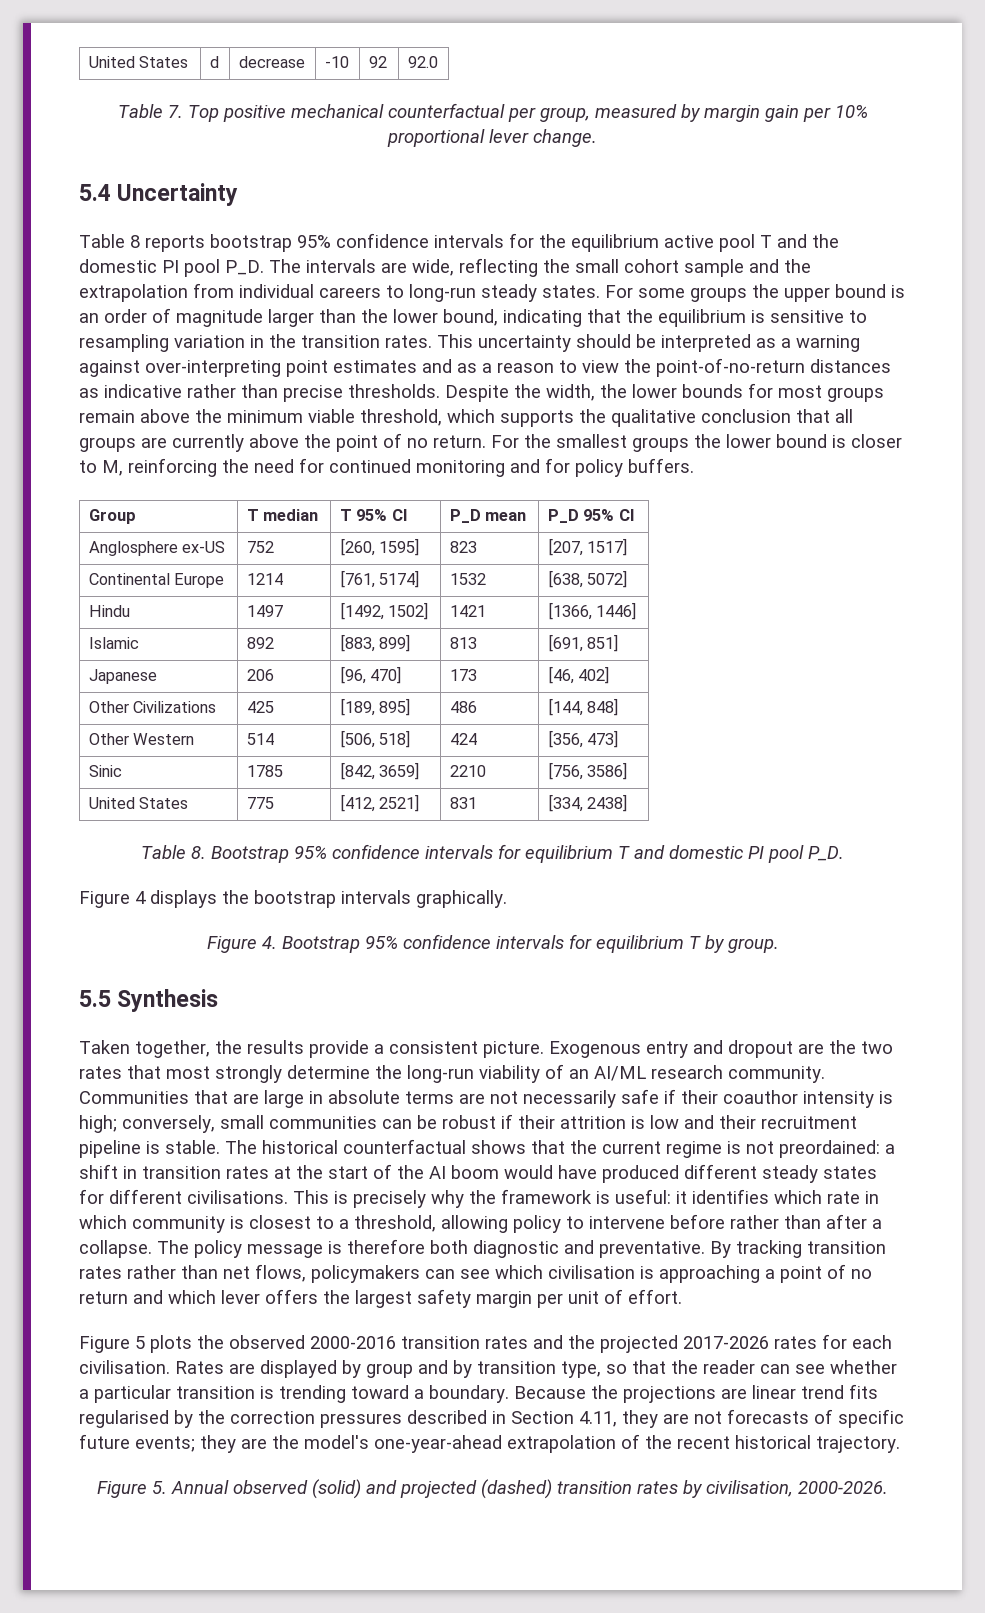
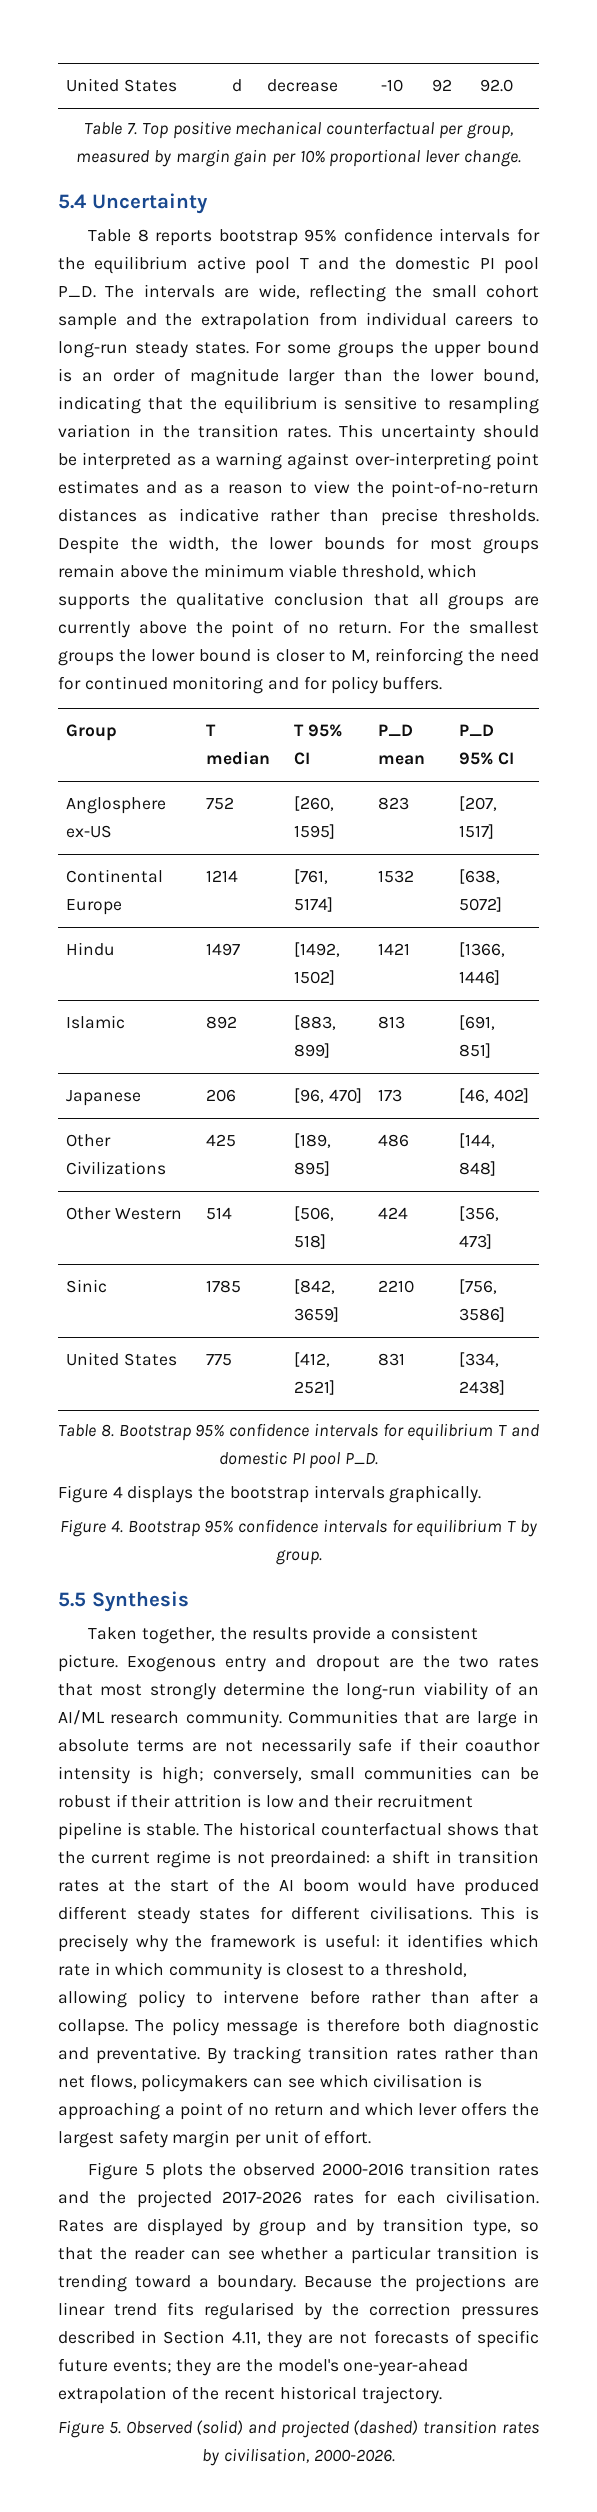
[171,1480,308,1494] Annual observed -> [125,2421,192,2434] Observed

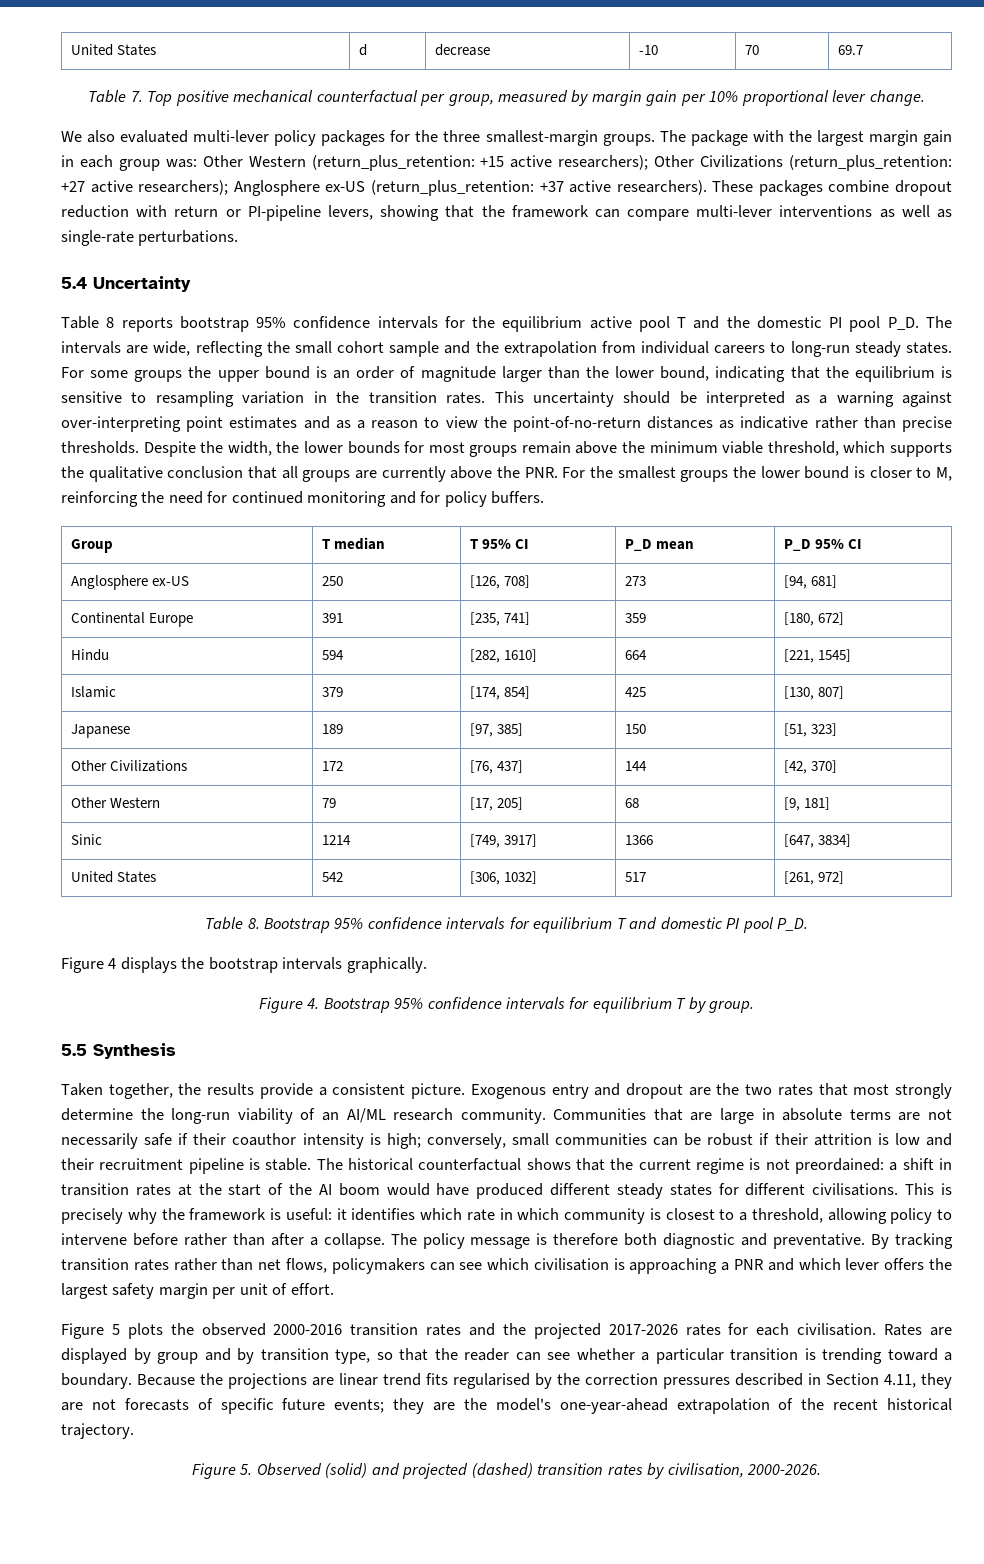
[432,79,453,92] [480,79,514,92] 92 | 92.0 -> [744,45,759,55] [837,45,863,55] 70 | 69.7
(521, 158) none -> [61,130,952,146] [61,155,952,171] [61,180,953,196] [61,205,952,221] [61,230,239,246] // We also evaluated multi-lever policy packages for the three smallest-margin groups. The package with the largest margin gain in each group was: Other Western (return_plus_retention: +15 active researchers); Other Civilizations (return_plus_retention: +27 active researchers); Anglosphere ex-US (return_plus_retention: +37 active researchers). These packages combine dropout reduction with return or PI-pipeline levers, showing that the framework can compare multi-lever interventions as well as single-rate perturbations.
[231,620,391,638] point of no return. -> [524,467,558,478] PNR.
[206,797,235,810] [294,796,335,811] [294,824,336,839] [378,797,410,810] [459,796,498,811] [459,824,495,839] [66,869,164,883] [66,899,123,915] [206,870,239,882] [294,869,329,884] [294,897,334,912] [378,870,415,883] [459,869,501,884] [459,897,503,912] [66,942,116,956] [206,943,241,956] [294,942,341,957] [294,970,336,985] [378,943,411,955] [459,942,506,957] [459,970,501,985] [66,1015,126,1029] [206,1016,238,1029] [294,1015,337,1030] [294,1043,331,1058] [378,1016,406,1029] [459,1015,496,1030] [459,1043,492,1058] [66,1090,142,1106] [206,1089,237,1102] [294,1088,363,1103] [378,1089,403,1102] [459,1088,530,1103] [66,1134,112,1147] [66,1161,167,1175] [206,1134,237,1147] [294,1133,332,1148] [294,1161,331,1176] [378,1134,410,1147] [459,1133,496,1148] [459,1161,497,1176] [66,1207,183,1220] [206,1207,233,1220] [294,1206,335,1221] [294,1234,327,1249] [378,1207,409,1219] [459,1206,500,1221] [459,1234,493,1249] [66,1279,108,1293] [206,1280,242,1293] [294,1279,336,1294] [294,1307,340,1322] [378,1280,415,1293] [459,1279,498,1294] [459,1307,506,1322] [66,1352,178,1366] [206,1354,233,1366] [294,1352,331,1367] [294,1380,336,1395] [378,1353,406,1366] [459,1352,500,1367] [459,1380,506,1395] 752 | [260, 1595] | 823 | [207, 1517] // Continental Europe | 1214 | [761, 5174] | 1532 | [638, 5072] // Hindu | 1497 | [1492, 1502] | 1421 | [1366, 1446] // Islamic | 892 | [883, 899] | 813 | [691, 851] // Japanese | 206 | [96, 470] | 173 | [46, 402] // Other Civilizations | 425 | [189, 895] | 486 | [144, 848] // Other Western | 514 | [506, 518] | 424 | [356, 473] // Sinic | 1785 | [842, 3659] | 2210 | [756, 3586] // United States | 775 | [412, 2521] | 831 | [334, 2438] -> [321,576,343,586] [469,575,530,589] [624,576,646,586] [783,575,837,589] [70,612,193,627] [321,613,343,623] [469,612,530,626] [624,613,646,623] [783,612,844,626] [70,649,109,661] [321,650,344,660] [469,649,537,663] [624,650,647,660] [783,649,851,663] [70,686,116,698] [321,687,343,697] [469,686,530,700] [624,687,646,697] [783,686,844,700] [70,724,130,738] [321,724,343,734] [469,723,523,737] [624,724,646,734] [783,723,837,737] [70,760,187,772] [321,761,343,771] [469,760,523,774] [624,761,647,771] [783,760,837,774] [70,797,160,808] [321,798,336,808] [469,797,523,811] [624,798,639,808] [783,797,830,811] [70,834,102,845] [321,835,351,845] [469,834,537,848] [624,835,653,845] [783,834,851,848] [70,871,156,883] [321,872,343,882] [469,871,537,885] [624,872,646,882] [783,871,844,885] 250 | [126, 708] | 273 | [94, 681] // Continental Europe | 391 | [235, 741] | 359 | [180, 672] // Hindu | 594 | [282, 1610] | 664 | [221, 1545] // Islamic | 379 | [174, 854] | 425 | [130, 807] // Japanese | 189 | [97, 385] | 150 | [51, 323] // Other Civilizations | 172 | [76, 437] | 144 | [42, 370] // Other Western | 79 | [17, 205] | 68 | [9, 181] // Sinic | 1214 | [749, 3917] | 1366 | [647, 3834] // United States | 542 | [306, 1032] | 517 | [261, 972]
[179,2102,324,2120] point of no return -> [734,1259,764,1270] PNR

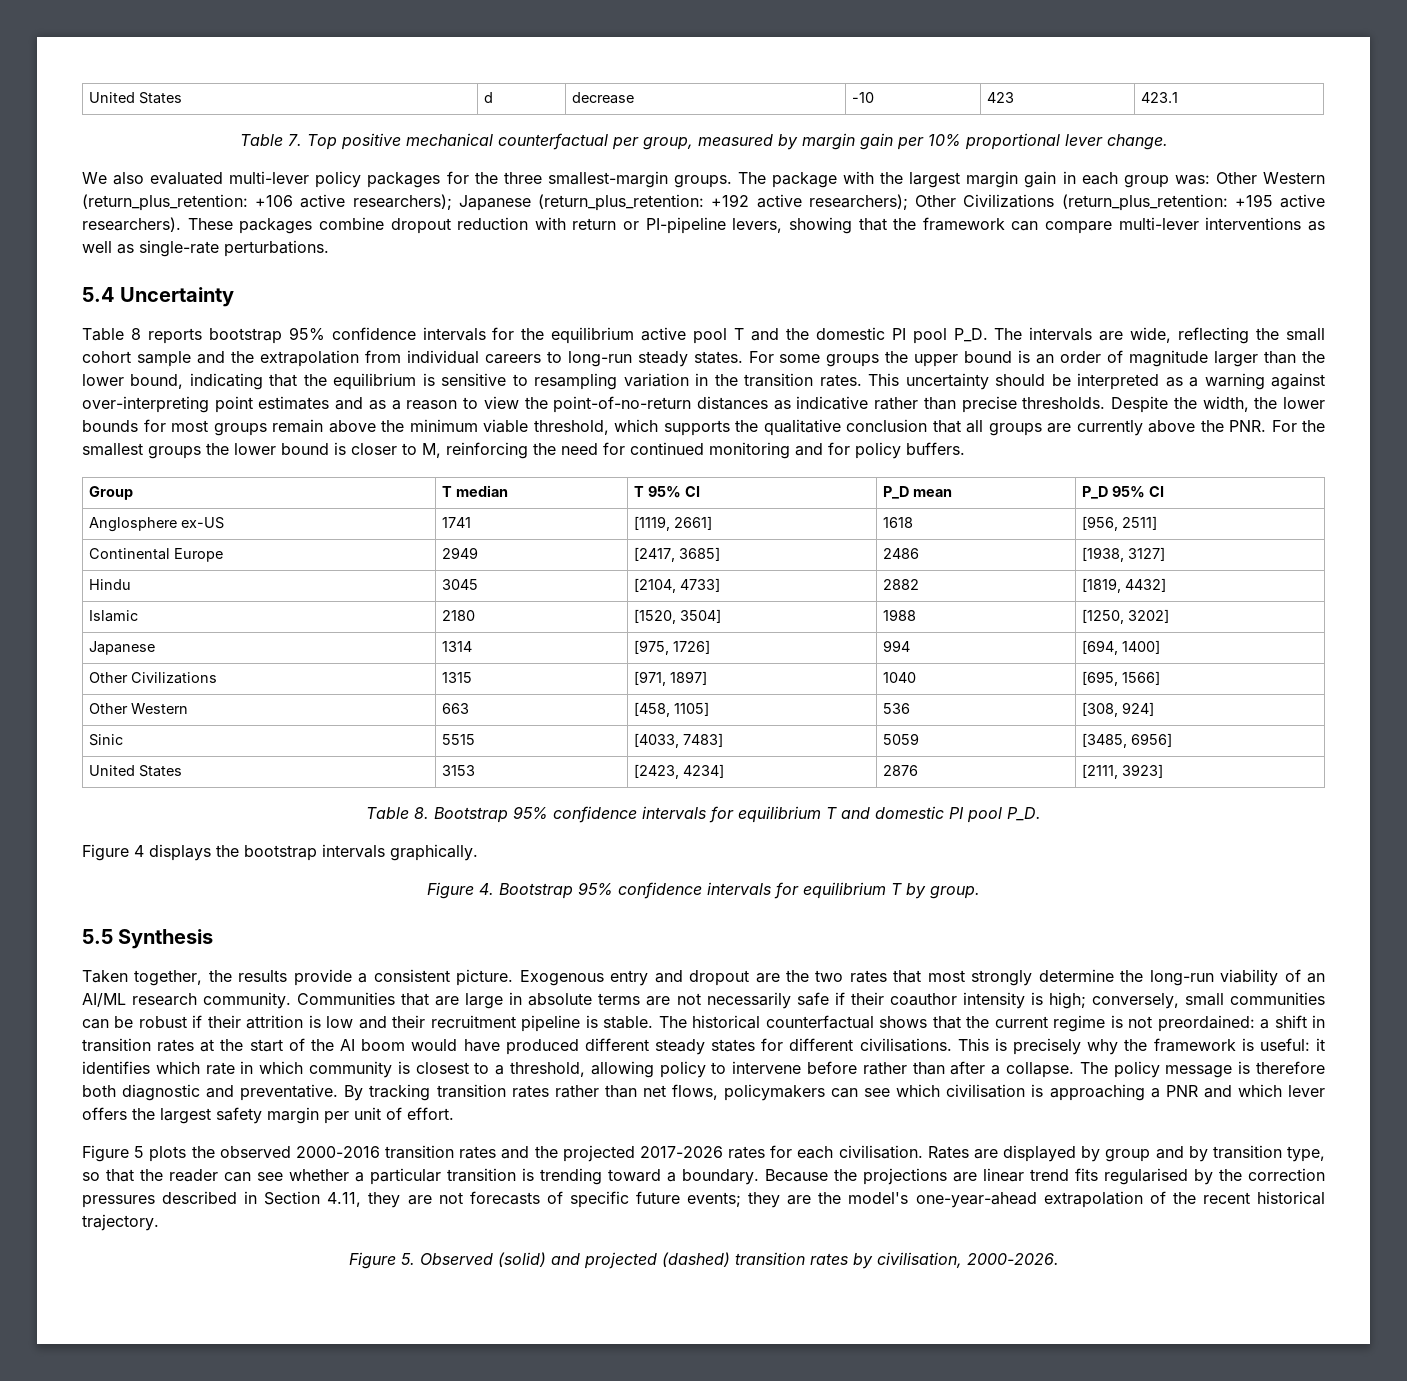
[744,45,759,55] [837,45,863,55] 70 | 69.7 -> [987,92,1015,103] [1141,92,1179,103] 423 | 423.1
[480,156,505,167] +15 -> [255,194,750,211] +106 active researchers); Japanese (return_plus_retention: +192
[61,180,564,196] +27 active researchers); Anglosphere ex-US (return_plus_retention: +37 -> [1234,194,1273,207] +195
[321,576,343,586] [469,575,530,589] [624,576,646,586] [783,575,837,589] [70,612,193,627] [321,613,343,623] [469,612,530,626] [624,613,646,623] [783,612,844,626] [70,649,109,661] [321,650,344,660] [469,649,537,663] [624,650,647,660] [783,649,851,663] [70,686,116,698] [321,687,343,697] [469,686,530,700] [624,687,646,697] [783,686,844,700] [70,724,130,738] [321,724,343,734] [469,723,523,737] [624,724,646,734] [783,723,837,737] [70,760,187,772] [321,761,343,771] [469,760,523,774] [624,761,647,771] [783,760,837,774] [70,797,160,808] [321,798,336,808] [469,797,523,811] [624,798,639,808] [783,797,830,811] [70,834,102,845] [321,835,351,845] [469,834,537,848] [624,835,653,845] [783,834,851,848] [70,871,156,883] [321,872,343,882] [469,871,537,885] [624,872,646,882] [783,871,844,885] 250 | [126, 708] | 273 | [94, 681] // Continental Europe | 391 | [235, 741] | 359 | [180, 672] // Hindu | 594 | [282, 1610] | 664 | [221, 1545] // Islamic | 379 | [174, 854] | 425 | [130, 807] // Japanese | 189 | [97, 385] | 150 | [51, 323] // Other Civilizations | 172 | [76, 437] | 144 | [42, 370] // Other Western | 79 | [17, 205] | 68 | [9, 181] // Sinic | 1214 | [749, 3917] | 1366 | [647, 3834] // United States | 542 | [306, 1032] | 517 | [261, 972] -> [442,517,472,528] [634,516,713,531] [883,517,914,528] [1082,516,1158,531] [89,548,224,562] [442,547,479,559] [634,547,721,562] [883,548,920,559] [1082,547,1166,562] [89,579,132,590] [442,579,479,590] [634,578,721,593] [883,579,920,590] [1082,578,1167,593] [89,610,139,622] [442,610,476,621] [634,609,722,624] [883,609,917,621] [1082,609,1170,624] [89,641,156,655] [442,641,473,652] [634,640,711,655] [883,640,911,652] [1082,640,1161,655] [89,672,218,684] [442,672,473,683] [634,671,708,686] [883,672,917,683] [1082,671,1161,686] [89,703,189,714] [442,703,470,714] [634,702,710,717] [883,703,911,714] [1082,702,1155,717] [89,734,124,746] [442,734,476,745] [634,733,724,748] [883,733,920,745] [1082,733,1173,748] [89,765,183,777] [442,765,476,776] [634,764,725,779] [883,765,919,776] [1082,764,1164,779] 1741 | [1119, 2661] | 1618 | [956, 2511] // Continental Europe | 2949 | [2417, 3685] | 2486 | [1938, 3127] // Hindu | 3045 | [2104, 4733] | 2882 | [1819, 4432] // Islamic | 2180 | [1520, 3504] | 1988 | [1250, 3202] // Japanese | 1314 | [975, 1726] | 994 | [694, 1400] // Other Civilizations | 1315 | [971, 1897] | 1040 | [695, 1566] // Other Western | 663 | [458, 1105] | 536 | [308, 924] // Sinic | 5515 | [4033, 7483] | 5059 | [3485, 6956] // United States | 3153 | [2423, 4234] | 2876 | [2111, 3923]

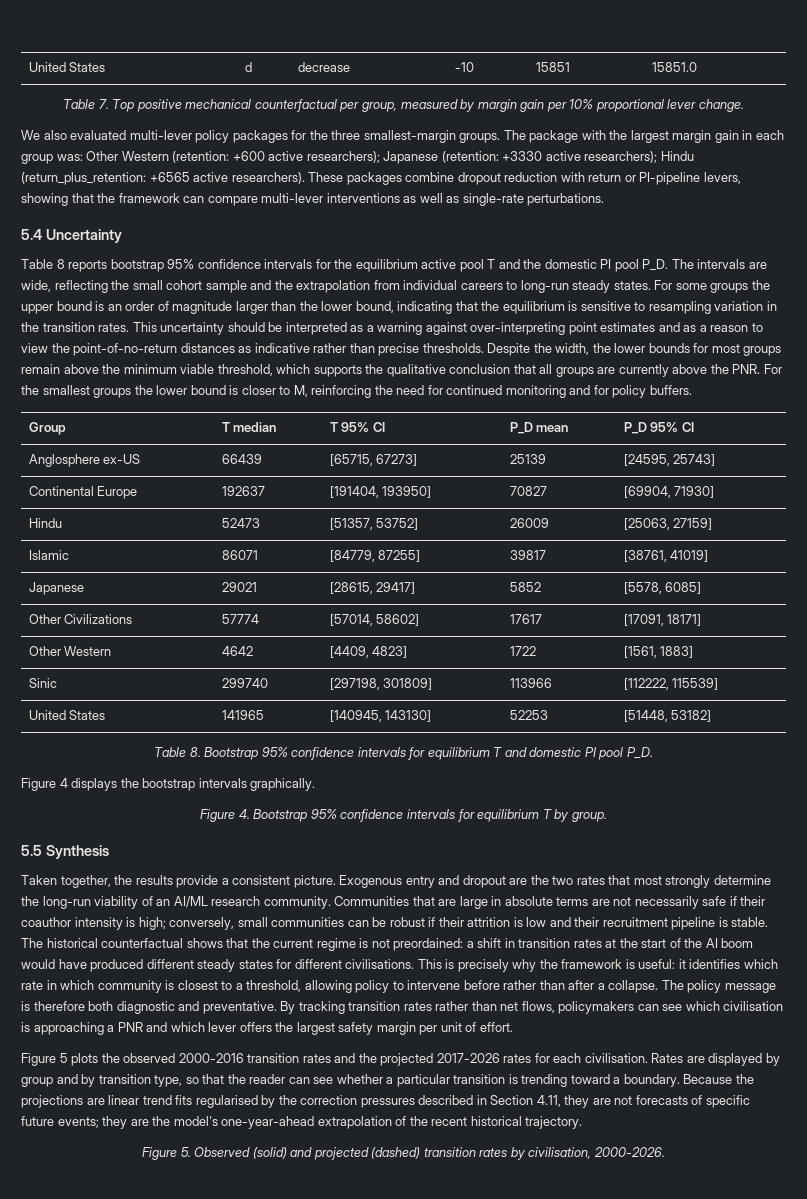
[987,92,1015,103] [1141,92,1179,103] 423 | 423.1 -> [535,62,570,72] [651,62,697,72] 15851 | 15851.0
[82,194,294,211] (return_plus_retention: +106 -> [172,151,265,163] (retention: +600
[538,194,1273,211] (return_plus_retention: +192 active researchers); Other Civilizations (return_plus_retention: +195 -> [441,151,694,163] [21,172,190,185] (retention: +3330 active researchers); Hindu (return_plus_retention: +6565
[442,517,472,528] [634,516,713,531] [883,517,914,528] [1082,516,1158,531] [89,548,224,562] [442,547,479,559] [634,547,721,562] [883,548,920,559] [1082,547,1166,562] [89,579,132,590] [442,579,479,590] [634,578,721,593] [883,579,920,590] [1082,578,1167,593] [89,610,139,622] [442,610,476,621] [634,609,722,624] [883,609,917,621] [1082,609,1170,624] [89,641,156,655] [442,641,473,652] [634,640,711,655] [883,640,911,652] [1082,640,1161,655] [89,672,218,684] [442,672,473,683] [634,671,708,686] [883,672,917,683] [1082,671,1161,686] [89,703,189,714] [442,703,470,714] [634,702,710,717] [883,703,911,714] [1082,702,1155,717] [89,734,124,746] [442,734,476,745] [634,733,724,748] [883,733,920,745] [1082,733,1173,748] [89,765,183,777] [442,765,476,776] [634,764,725,779] [883,765,919,776] [1082,764,1164,779] 1741 | [1119, 2661] | 1618 | [956, 2511] // Continental Europe | 2949 | [2417, 3685] | 2486 | [1938, 3127] // Hindu | 3045 | [2104, 4733] | 2882 | [1819, 4432] // Islamic | 2180 | [1520, 3504] | 1988 | [1250, 3202] // Japanese | 1314 | [975, 1726] | 994 | [694, 1400] // Other Civilizations | 1315 | [971, 1897] | 1040 | [695, 1566] // Other Western | 663 | [458, 1105] | 536 | [308, 924] // Sinic | 5515 | [4033, 7483] | 5059 | [3485, 6956] // United States | 3153 | [2423, 4234] | 2876 | [2111, 3923] -> [221,454,262,464] [329,454,418,466] [509,454,546,464] [623,454,716,466] [28,486,138,499] [221,486,265,496] [329,486,432,498] [509,486,547,496] [623,486,715,498] [28,518,62,528] [221,518,260,528] [329,518,419,530] [509,518,549,528] [623,518,713,530] [28,550,69,560] [221,550,258,560] [329,550,421,562] [509,550,546,560] [623,550,709,562] [28,582,84,595] [221,582,257,592] [329,582,416,594] [509,582,541,592] [623,582,702,594] [28,614,133,624] [221,614,259,624] [329,614,420,626] [509,614,542,624] [623,614,702,626] [28,646,112,656] [221,646,253,656] [329,646,408,658] [509,646,536,656] [623,646,694,658] [28,678,57,688] [221,678,268,688] [329,678,433,690] [509,678,552,688] [623,678,719,690] [28,710,106,720] [221,710,264,720] [329,710,432,722] [509,710,548,720] [623,710,712,722] 66439 | [65715, 67273] | 25139 | [24595, 25743] // Continental Europe | 192637 | [191404, 193950] | 70827 | [69904, 71930] // Hindu | 52473 | [51357, 53752] | 26009 | [25063, 27159] // Islamic | 86071 | [84779, 87255] | 39817 | [38761, 41019] // Japanese | 29021 | [28615, 29417] | 5852 | [5578, 6085] // Other Civilizations | 57774 | [57014, 58602] | 17617 | [17091, 18171] // Other Western | 4642 | [4409, 4823] | 1722 | [1561, 1883] // Sinic | 299740 | [297198, 301809] | 113966 | [112222, 115539] // United States | 141965 | [140945, 143130] | 52253 | [51448, 53182]

